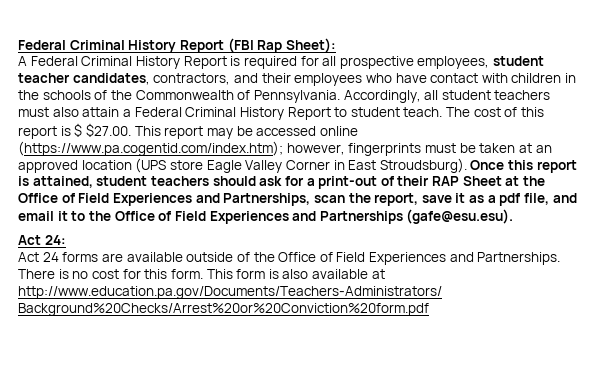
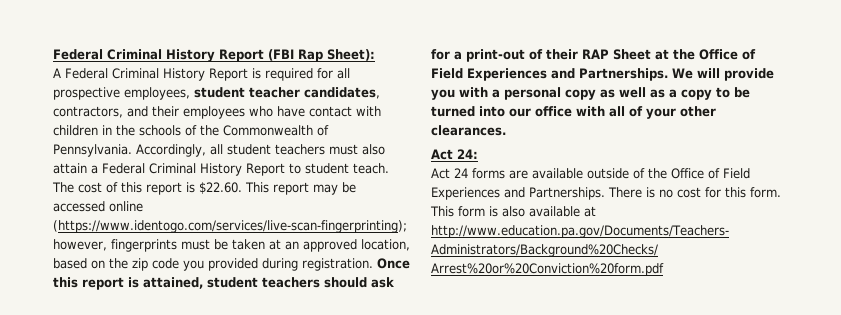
[74,123,131,137] $ $27.00. -> [199,182,242,194] $22.60.
[18,141,283,156] (https://www.pa.cogentid.com/index.htm); -> [53,220,407,233] (https://www.identogo.com/services/live-scan-fingerprinting);
[81,158,467,173] location (UPS store Eagle Valley Corner in East Stroudsburg). -> [361,239,410,251] [53,258,373,271] location, based on the zip code you provided during registration.
[223,193,577,206] [18,209,514,224] Partnerships, scan the report, save it as a pdf file, and email it to the Office of Field Experiences and Partnerships (gafe@esu.esu). -> [579,68,774,81] [431,87,750,100] [431,106,716,119] [431,125,506,136] Partnerships. We will provide you with a personal copy as well as a copy to be turned into our office with all of your other clearances.

